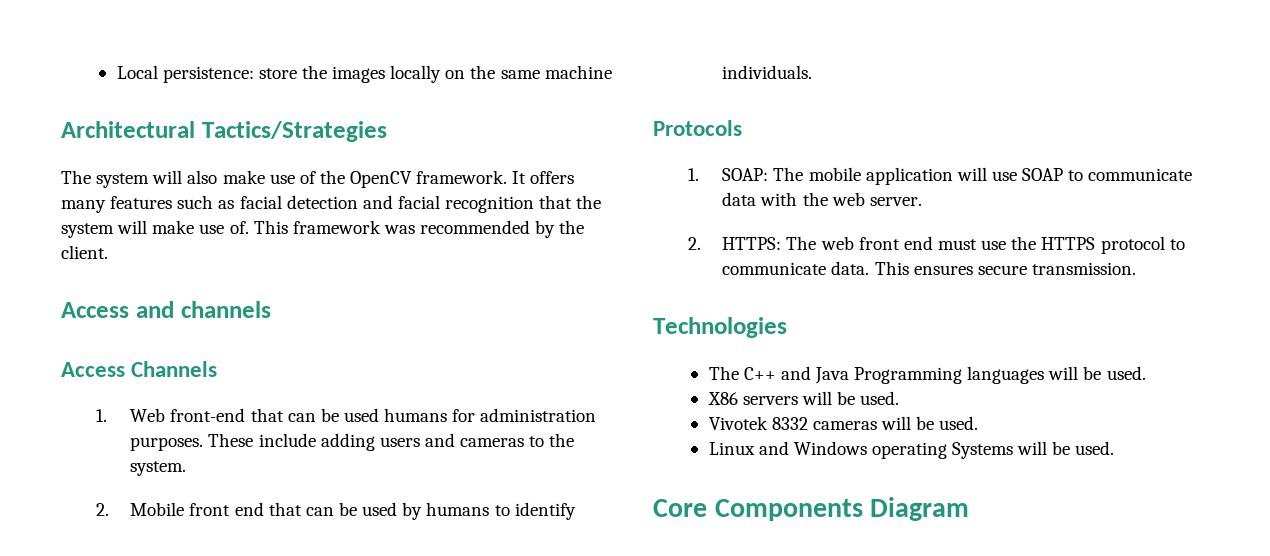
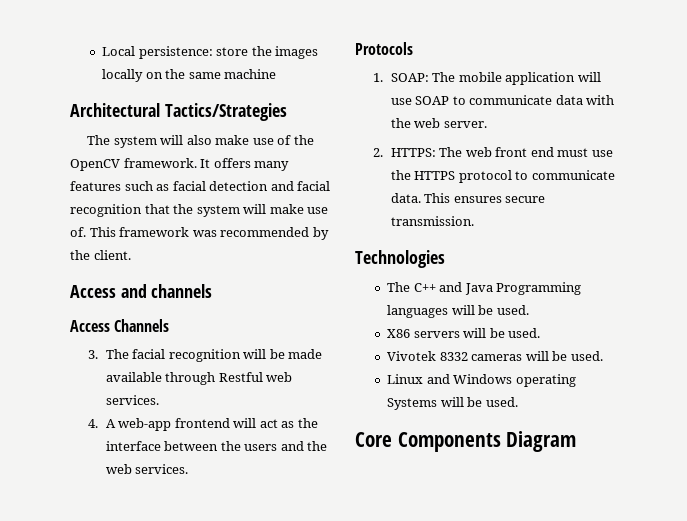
[95,408,597,422] [130,433,575,451] [130,461,187,476] [95,502,576,520] [722,65,813,79] 1. Web front-end that can be used humans for administration purposes. These include adding users and cameras to the system. // 2. Mobile front end that can be used by humans to identify individuals. -> [87,349,323,362] [105,372,293,385] [105,395,159,405] [87,418,318,431] [105,441,328,451] [105,464,189,474] 3. The facial recognition will be made available through Restful web services. // 4. A web-app frontend will act as the interface between the users and the web services.

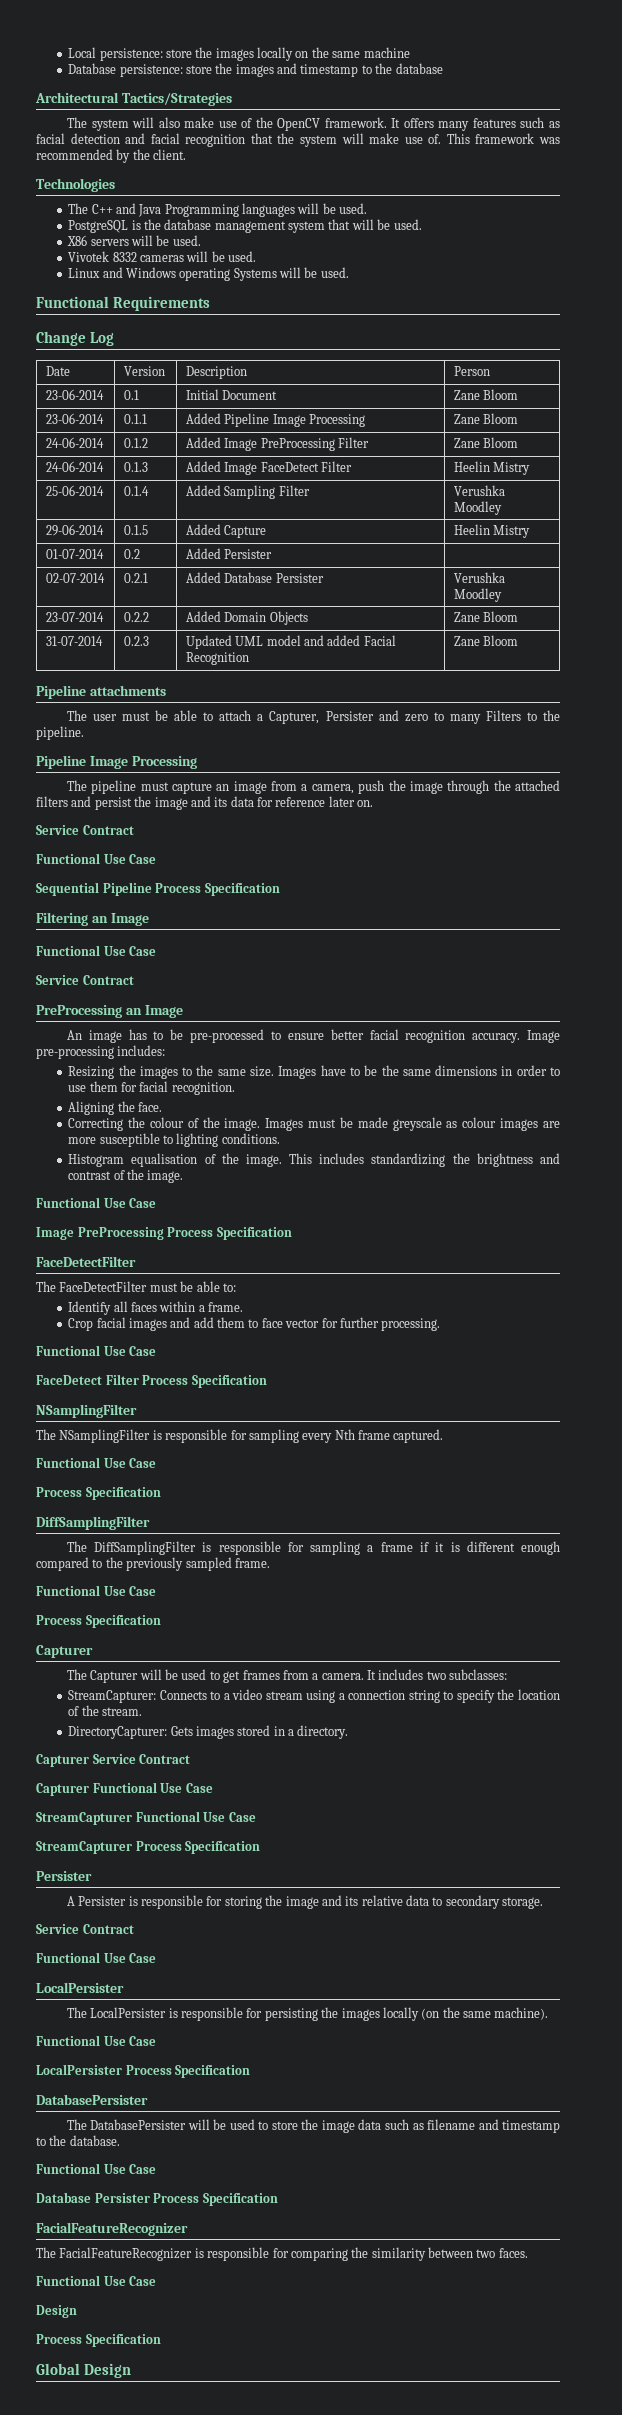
(277, 74) none -> [68,63,443,77] // Database persistence: store the images and timestamp to the database
[70,284,213,298] [70,319,170,332] [87,349,323,362] [105,372,293,385] [105,395,159,405] [87,418,318,431] [105,441,328,451] [105,464,189,474] [355,42,413,55] [372,72,601,85] [390,95,615,105] [390,118,487,128] [372,147,613,157] [390,170,615,183] [390,193,546,203] [390,216,474,226] // Access and channels // Access Channels // 3. The facial recognition will be made available through Restful web services. // 4. A web-app frontend will act as the interface between the users and the web services. // Protocols // 1. SOAP: The mobile application will use SOAP to communicate data with the web server. // 2. HTTPS: The web front end must use the HTTPS protocol to communicate data. This ensures secure transmission. -> (187, 154) none
(529, 310) none -> [68,219,422,233] // PostgreSQL is the database management system that will be used.
[355,431,577,452] Core Components Diagram -> [36,296,210,311] [36,331,114,346] [45,366,70,376] [123,366,165,376] [185,366,247,379] [453,366,490,376] [45,389,104,400] [123,390,139,400] [185,389,278,400] [453,389,519,400] [45,413,104,424] [123,414,147,424] [185,413,365,427] [453,413,519,424] [45,437,104,448] [123,438,148,448] [185,437,369,451] [453,437,519,448] [45,461,104,472] [123,462,148,472] [185,461,352,475] [453,461,531,475] [45,485,104,496] [123,486,149,496] [185,485,310,499] [453,485,505,496] [453,501,502,515] [45,524,104,536] [123,525,148,535] [185,524,267,538] [453,524,531,538] [45,549,104,559] [123,549,140,559] [185,548,273,559] [45,573,105,583] [123,573,148,583] [185,572,324,583] [453,572,505,583] [453,588,502,602] [45,612,104,622] [123,612,149,622] [185,611,308,625] [453,611,519,622] [45,636,103,646] [123,636,149,646] [185,635,396,649] [185,652,249,665] [453,635,519,646] [36,685,166,699] [66,710,561,724] [36,726,84,740] [36,755,197,769] [66,780,560,794] [36,796,374,810] [36,825,134,835] [36,853,157,864] [36,882,280,896] [36,912,149,926] [36,945,157,956] [36,975,134,985] [36,1005,183,1018] [66,1029,561,1043] [36,1045,166,1059] [68,1065,561,1079] [68,1081,235,1095] [68,1101,162,1115] [68,1117,561,1131] [68,1133,280,1147] [68,1153,560,1167] [68,1169,184,1183] [36,1197,157,1208] [36,1227,292,1240] [36,1256,136,1267] [36,1281,236,1292] [68,1301,244,1315] [68,1317,441,1331] [36,1345,157,1356] [36,1374,267,1388] [36,1404,137,1418] [36,1429,444,1443] [36,1457,157,1468] [36,1487,161,1500] [36,1516,150,1530] [66,1541,560,1555] [36,1557,270,1571] [36,1585,157,1596] [36,1615,161,1628] [36,1645,93,1658] [66,1669,508,1683] [68,1689,560,1703] [68,1705,142,1716] [68,1725,349,1739] [36,1754,191,1767] [36,1782,213,1796] [36,1811,256,1825] [36,1841,261,1854] [36,1871,92,1881] [66,1895,544,1909] [36,1924,134,1934] [36,1952,157,1963] [36,1982,124,1993] [66,2007,549,2021] [36,2035,157,2046] [36,2064,251,2078] [36,2094,148,2105] [66,2119,561,2133] [36,2135,120,2146] [36,2163,157,2174] [36,2192,278,2206] [36,2222,188,2236] [36,2247,528,2261] [36,2275,157,2286] [36,2305,77,2318] [36,2334,161,2347] [36,2363,131,2378] Functional Requirements // Change Log // Date | Version | Description | Person // 23-06-2014 | 0.1 | Initial Document | Zane Bloom // 23-06-2014 | 0.1.1 | Added Pipeline Image Processing | Zane Bloom // 24-06-2014 | 0.1.2 | Added Image PreProcessing Filter | Zane Bloom // 24-06-2014 | 0.1.3 | Added Image FaceDetect Filter | Heelin Mistry // 25-06-2014 | 0.1.4 | Added Sampling Filter | Verushka Moodley // 29-06-2014 | 0.1.5 | Added Capture | Heelin Mistry // 01-07-2014 | 0.2 | Added Persister | // 02-07-2014 | 0.2.1 | Added Database Persister | Verushka Moodley // 23-07-2014 | 0.2.2 | Added Domain Objects | Zane Bloom // 31-07-2014 | 0.2.3 | Updated UML model and added Facial Recognition | Zane Bloom // Pipeline attachments // The user must be able to attach a Capturer, Persister and zero to many Filters to the pipeline. // Pipeline Image Processing // The pipeline must capture an image from a camera, push the image through the attached filters and persist the image and its data for reference later on. // Service Contract // Functional Use Case // Sequential Pipeline Process Specification // Filtering an Image // Functional Use Case // Service Contract // PreProcessing an Image // An image has to be pre-processed to ensure better facial recognition accuracy. Image pre-processing includes: // Resizing the images to the same size. Images have to be the same dimensions in order to use them for facial recognition. // Aligning the face. // Correcting the colour of the image. Images must be made greyscale as colour images are more susceptible to lighting conditions. // Histogram equalisation of the image. This includes standardizing the brightness and contrast of the image. // Functional Use Case // Image PreProcessing Process Specification // FaceDetectFilter // The FaceDetectFilter must be able to: // Identify all faces within a frame. // Crop facial images and add them to face vector for further processing. // Functional Use Case // FaceDetect Filter Process Specification // NSamplingFilter // The NSamplingFilter is responsible for sampling every Nth frame captured. // Functional Use Case // Process Specification // DiffSamplingFilter // The DiffSamplingFilter is responsible for sampling a frame if it is different enough compared to the previously sampled frame. // Functional Use Case // Process Specification // Capturer // The Capturer will be used to get frames from a camera. It includes two subclasses: // StreamCapturer: Connects to a video stream using a connection string to specify the location of the stream. // DirectoryCapturer: Gets images stored in a directory. // Capturer Service Contract // Capturer Functional Use Case // StreamCapturer Functional Use Case // StreamCapturer Process Specification // Persister // A Persister is responsible for storing the image and its relative data to secondary storage. // Service Contract // Functional Use Case // LocalPersister // The LocalPersister is responsible for persisting the images locally (on the same machine). // Functional Use Case // LocalPersister Process Specification // DatabasePersister // The DatabasePersister will be used to store the image data such as filename and timestamp to the database. // Functional Use Case // Database Persister Process Specification // FacialFeatureRecognizer // The FacialFeatureRecognizer is responsible for comparing the similarity between two faces. // Functional Use Case // Design // Process Specification // Global Design

